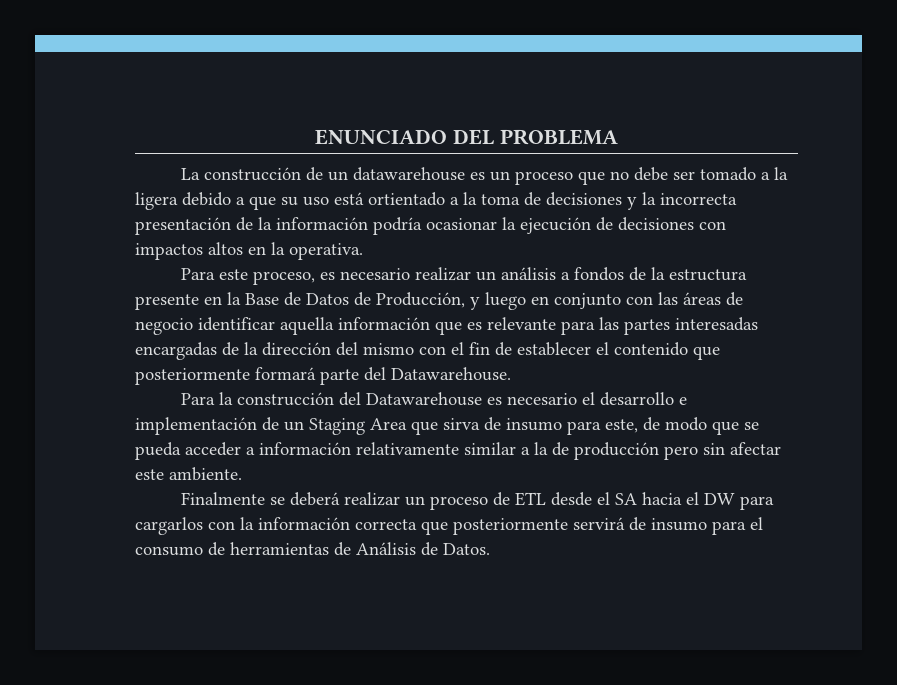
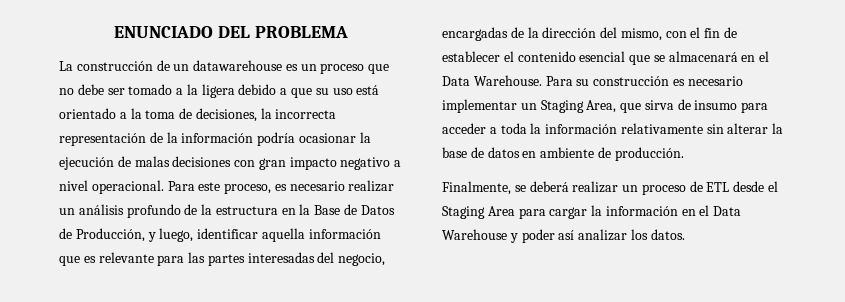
[368,192,445,206] ortientado -> [59,108,116,119] orientado
[546,192,637,210] decisiones y -> [195,108,257,122] decisiones,
[135,217,231,235] presentación -> [59,133,146,146] representación
(613, 224) none -> [134,156,170,167] malas
[135,242,363,260] impactos altos en la operativa. // -> [258,157,402,170] [59,180,164,194] gran impacto negativo a nivel operacional.
[560,267,624,281] a fondos -> [126,204,181,218] profundo
[135,294,199,310] presente -> (278, 210) none
[485,292,743,310] [135,318,193,335] luego en conjunto con las áreas de negocio -> [159,228,194,242] luego,
(758, 324) none -> [317,252,386,266] del negocio,
[363,343,414,355] mismo -> [620,28,662,41] mismo,
[693,346,720,360] [135,367,511,385] [180,392,687,406] [135,417,279,435] que posteriormente formará parte del Datawarehouse. // Para la construcción del Datawarehouse es necesario el desarrollo e implementación de -> [579,51,770,65] [442,75,743,86] [442,99,517,113] esencial que se almacenará en el Data Warehouse. Para su construcción es necesario implementar
[370,418,407,430] Area -> [586,100,617,113] Area,
[605,417,759,435] [135,442,781,460] [135,467,242,481] [180,492,265,505] este, de modo que se pueda acceder a información relativamente similar a la de producción pero sin afectar este ambiente. // Finalmente -> [442,123,784,134] [442,147,684,161] [442,181,511,195] acceder a toda la información relativamente sin alterar la base de datos en ambiente de producción. // Finalmente,
[614,492,774,510] [135,517,763,535] [135,542,490,556] SA hacia el DW para cargarlos con la información correcta que posteriormente servirá de insumo para el consumo de herramientas de Análisis de Datos. -> [442,205,742,219] [442,229,685,243] Staging Area para cargar la información en el Data Warehouse y poder así analizar los datos.

